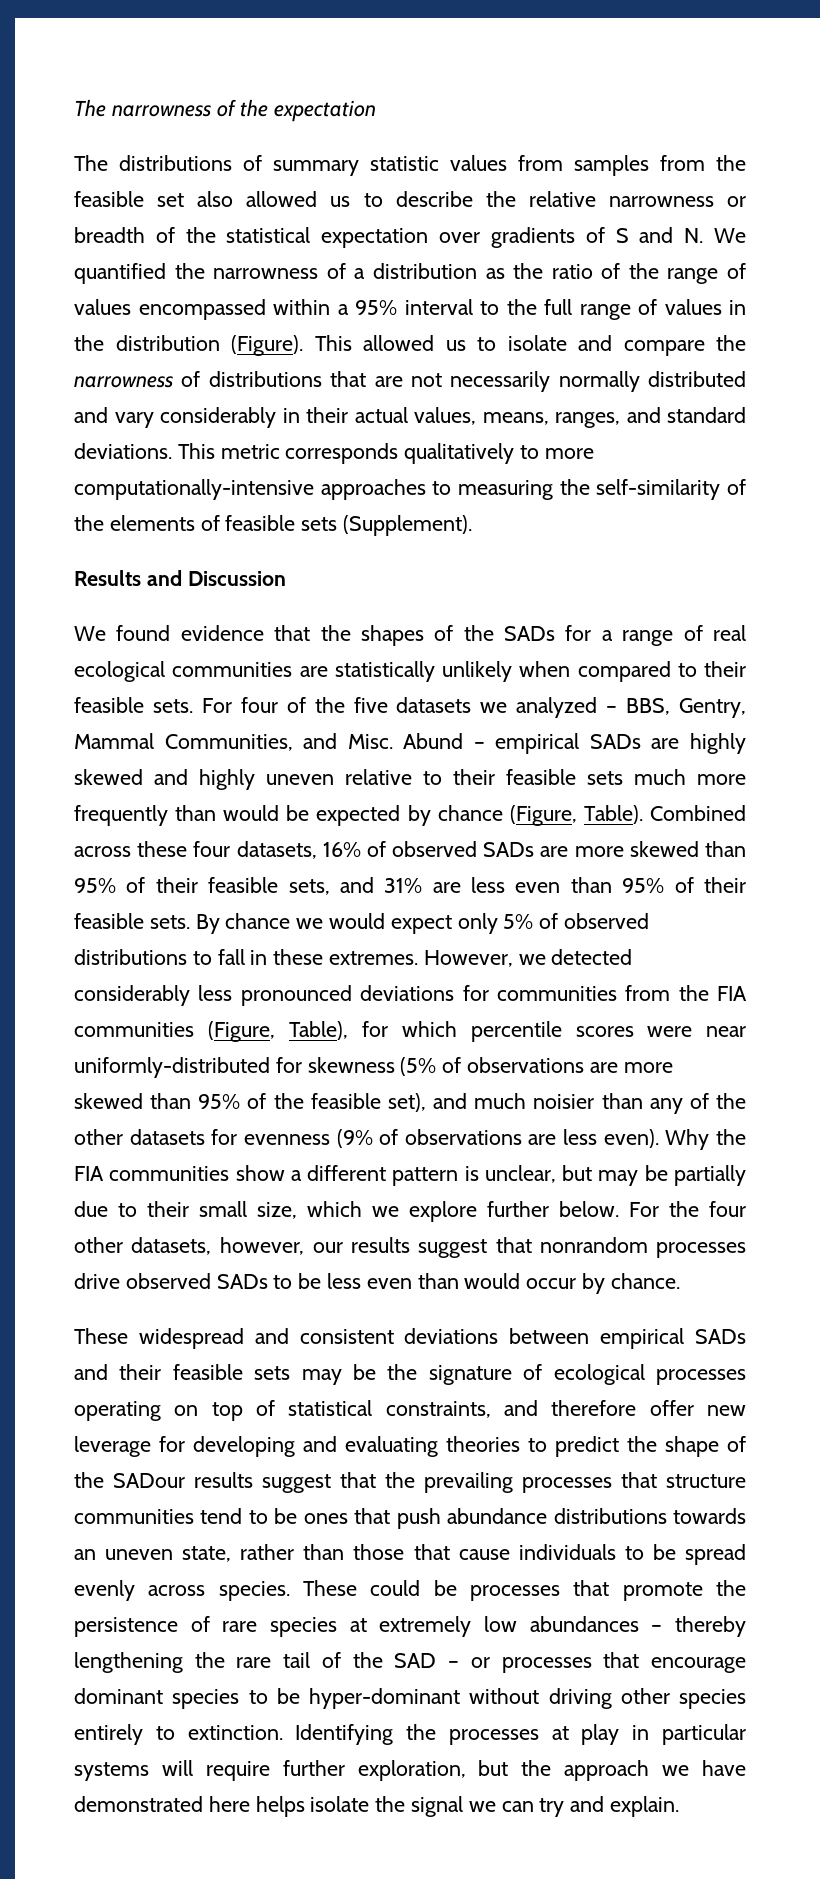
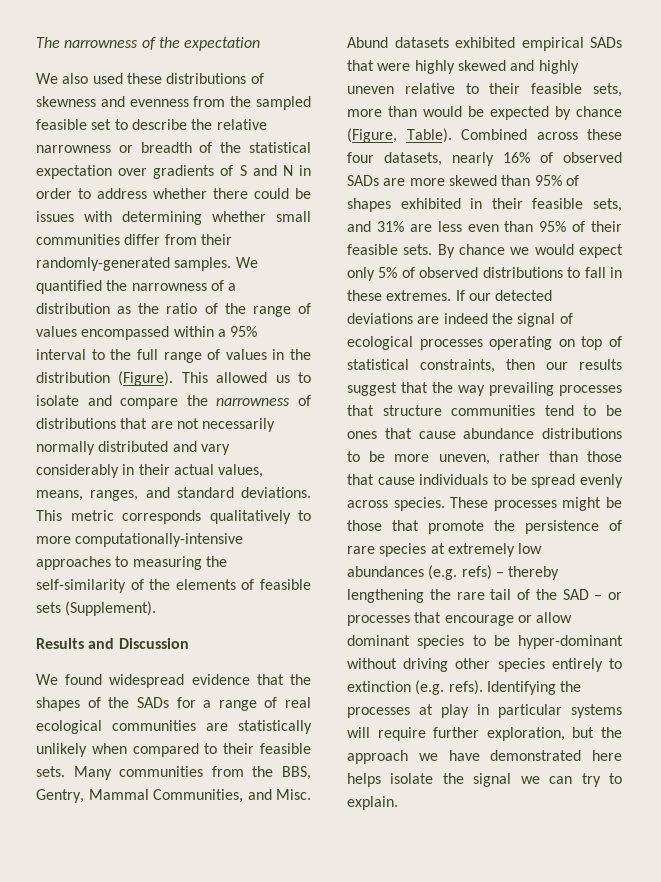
[74,155,746,176] The distributions of summary statistic values from samples from the -> [36,73,264,84] [36,96,311,110] We also used these distributions of skewness and evenness from the sampled
[197,191,351,207] also allowed us -> (112, 124) none
[684,228,704,243] N. -> [282,165,311,176] [36,188,311,199] [36,211,311,225] [36,234,232,245] [36,257,232,271] N in order to address whether there could be issues with determining whether small communities differ from their randomly-generated samples.
(171, 633) none -> [109,674,185,688] widespread
[201,697,618,718] For four of the five datasets we analyzed – -> [73,766,274,780] Many communities from the
[473,733,680,754] – empirical SADs are -> [394,37,622,51] [347,60,411,71] datasets exhibited empirical SADs that were
[587,769,746,785] [74,805,168,826] sets much more frequently -> [593,83,622,97] [347,109,382,117] sets, more
(317, 850) none -> [452,152,494,166] nearly
(146, 885) none -> [347,198,483,212] shapes exhibited in
[423,949,633,967] [74,985,747,1006] [74,1021,746,1042] [74,1057,673,1078] [74,1093,746,1114] [74,1129,746,1150] [74,1165,747,1186] [74,1201,747,1222] [74,1237,746,1258] [74,1273,680,1294] [74,1328,746,1349] [74,1364,512,1385] However, we detected considerably less pronounced deviations for communities from the FIA communities (Figure, Table), for which percentile scores were near uniformly-distributed for skewness (5% of observations are more skewed than 95% of the feasible set), and much noisier than any of the other datasets for evenness (9% of observations are less even). Why the FIA communities show a different pattern is unclear, but may be partially due to their small size, which we explore further below. For the four other datasets, however, our results suggest that nonrandom processes drive observed SADs to be less even than would occur by chance. // These widespread and consistent deviations between empirical SADs and their feasible sets may be the signature -> [455,290,553,301] [347,313,556,327] If our detected deviations are indeed the signal
[504,1400,746,1416] [74,1436,746,1457] [74,1472,185,1488] and therefore offer new leverage for developing and evaluating theories to predict the shape of the SADour -> [506,359,568,370] then our
(415, 1480) none -> [458,385,485,396] way
[396,1508,441,1529] push -> [418,431,456,439] cause
[673,1508,747,1524] [74,1546,232,1562] towards an uneven state, -> [347,451,490,465] to be more uneven,
[370,1580,560,1601] could be processes -> [493,497,622,511] [347,520,382,531] processes might be those
(639, 1624) none -> [428,565,492,580] (e.g. refs)
(747, 1665) none -> [517,612,573,623] or allow
[187,1725,283,1740] extinction. -> [347,680,483,695] extinction (e.g. refs).
[570,1796,605,1812] and -> [609,773,622,784] to

